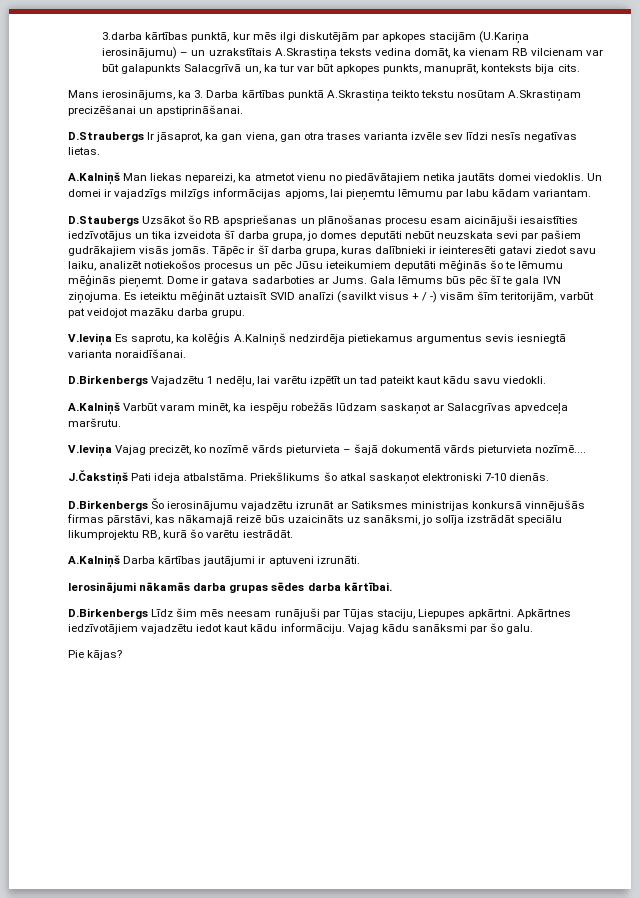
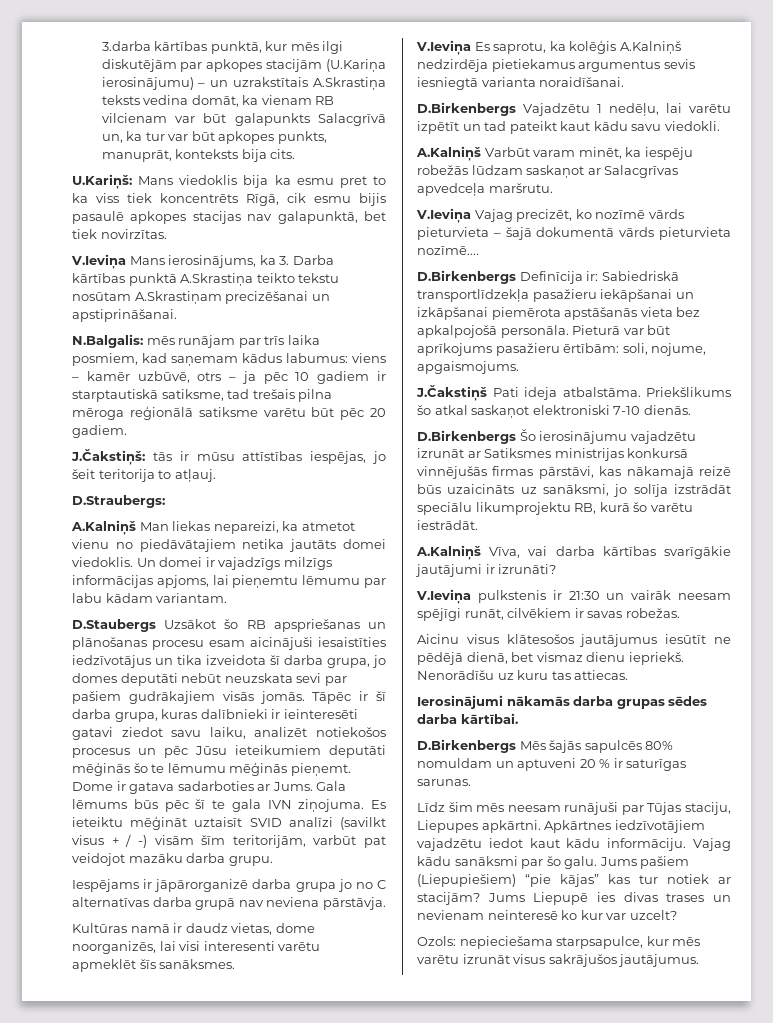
(580, 68) none -> [72,174,386,189] [72,193,386,206] [72,211,386,224] [72,229,167,239] [71,254,126,269] U.Kariņš: Mans viedoklis bija ka esmu pret to ka viss tiek koncentrēts Rīgā, cik esmu bijis pasaulē apkopes stacijas nav galapunktā, bet tiek novirzītas. // V.Ieviņa
[68,132,578,142] [68,147,100,155] D.Straubergs Ir jāsaprot, ka gan viena, gan otra trases varianta izvēle sev līdzi nesīs negatīvas lietas. -> [72,334,320,348] [72,353,386,367] [72,371,386,384] [72,389,333,402] [72,406,386,420] [72,425,127,438] [71,449,386,465] [72,469,216,483] [72,495,165,508] N.Balgalis: mēs runājam par trīs laika posmiem, kad saņemam kādus labumus: viens – kamēr uzbūvē, otrs – ja pēc 10 gadiem ir starptautiskā satiksme, tad trešais pilna mēroga reģionālā satiksme varētu būt pēc 20 gadiem. // J.Čakstiņš: tās ir mūsu attīstības iespējas, jo šeit teritorija to atļauj. // D.Straubergs:
(246, 313) none -> [72,879,387,892] [72,897,386,910] [72,923,315,935] [72,941,321,954] [72,959,236,972] // Iespējams ir jāpārorganizē darba grupa jo no C alternatīvas darba grupā nav neviena pārstāvja. // Kultūras namā ir daudz vietas, dome noorganizēs, lai visi interesenti varētu apmeklēt šīs sanāksmes.
(587, 449) none -> [417,270,679,284] [417,289,694,303] [417,307,701,320] [417,325,671,338] [417,343,707,356] [417,361,519,374] // D.Birkenbergs Definīcija ir: Sabiedriskā transportlīdzekļa pasažieru iekāpšanai un izkāpšanai piemērota apstāšanās vieta bez apkalpojošā personāla. Pieturā var būt aprīkojums pasažieru ērtībām: soli, nojume, apgaismojums.
[123,556,360,566] Darba kārtības jautājumi ir aptuveni izrunāti. -> [489,546,731,559] [415,564,557,577] [416,589,731,604] [417,608,680,621] [417,634,731,647] [417,652,684,665] [417,670,629,680] Vīva, vai darba kārtības svarīgākie jautājumi ir izrunāti? // V.Ieviņa pulkstenis ir 21:30 un vairāk neesam spējīgi runāt, cilvēkiem ir savas robežas. // Aicinu visus klātesošos jautājumus iesūtīt ne pēdējā dienā, bet vismaz dienu iepriekš. Nenorādīšu uz kuru tas attiecas.
(148, 613) none -> [519,740,674,753] [417,758,687,771] [417,779,471,786] Mēs šajās sapulcēs 80% nomuldam un aptuveni 20 % ir saturīgas sarunas. //
[68,650,123,660] // Pie kājas? -> [599,856,690,869] [417,874,731,887] [417,892,731,905] [417,910,677,920] [417,936,701,949] [417,954,700,967] Jums pašiem (Liepupiešiem) “pie kājas” kas tur notiek ar stacijām? Jums Liepupē ies divas trases un nevienam neinteresē ko kur var uzcelt? // Ozols: nepieciešama starpsapulce, kur mēs varētu izrunāt visus sakrājušos jautājumus.

